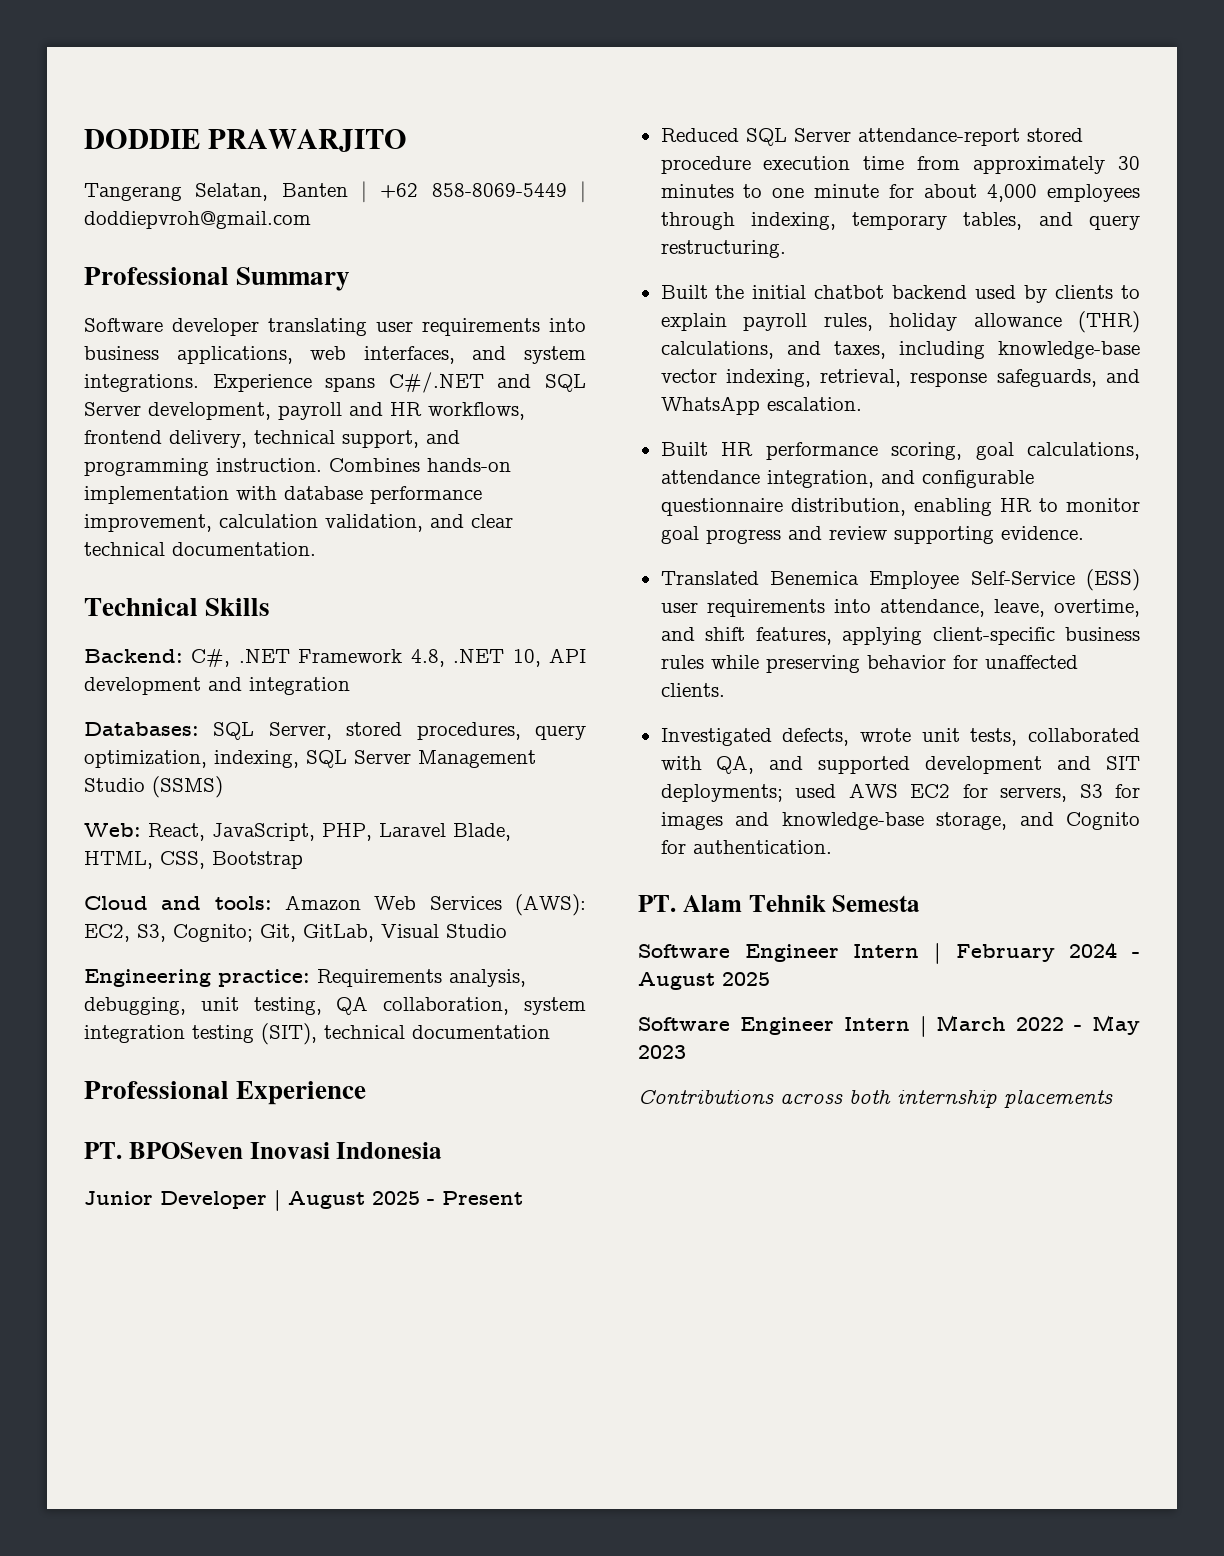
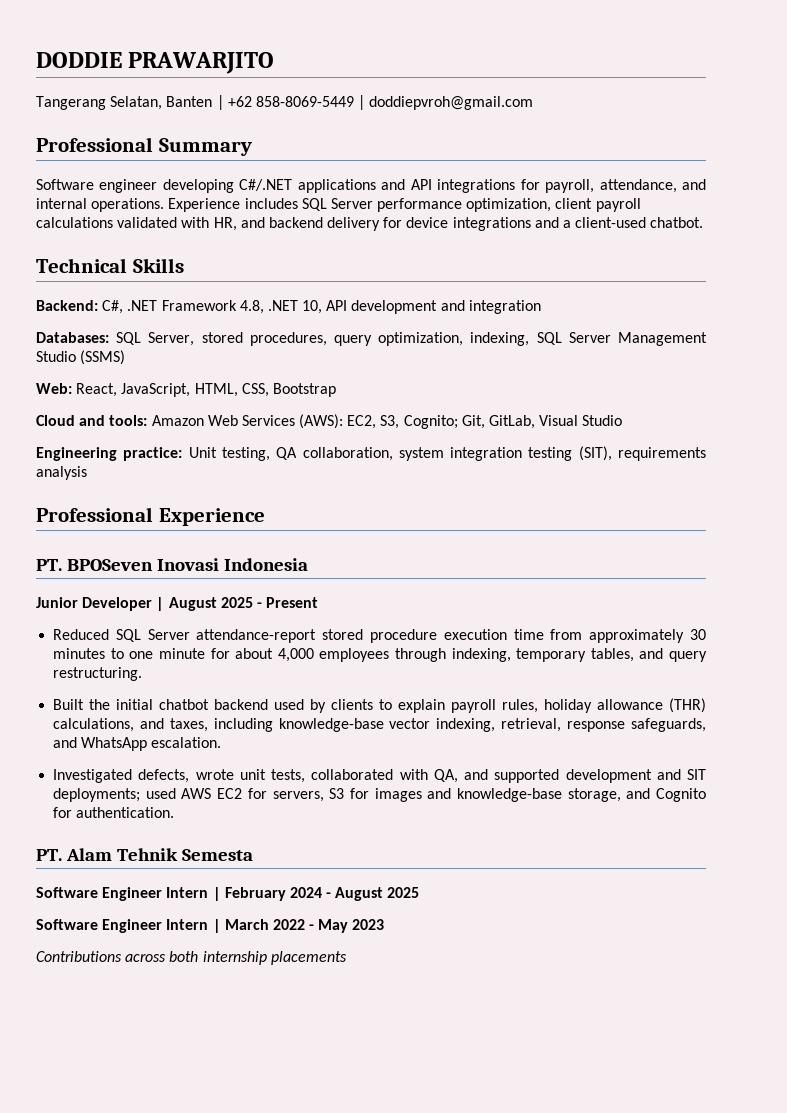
[172,318,586,336] [84,346,586,364] [84,372,586,393] [84,402,525,420] [84,430,460,448] [84,458,511,476] [84,486,482,504] [84,514,513,532] [84,542,316,556] developer translating user requirements into business applications, web interfaces, and system integrations. Experience spans C#/.NET and SQL Server development, payroll and HR workflows, frontend delivery, technical support, and programming instruction. Combines hands-on implementation with database performance improvement, calculation validation, and clear technical documentation. -> [99,179,706,193] [36,198,641,212] [36,217,704,231] engineer developing C#/.NET applications and API integrations for payroll, attendance, and internal operations. Experience includes SQL Server performance optimization, client payroll calculations validated with HR, and backend delivery for device integrations and a client-used chatbot.
[322,823,511,841] PHP, Laravel Blade, -> (191, 390) none
[317,969,526,987] [84,997,239,1015] Requirements analysis, debugging, unit -> [188,447,217,458] Unit
[324,1025,550,1039] technical documentation -> [618,447,706,461] [36,466,87,480] requirements analysis
[660,442,1140,460] [660,470,1034,488] [660,498,1140,516] [660,526,1084,544] [660,569,1140,591] [660,599,1140,617] [660,627,1140,645] [660,655,1078,673] [660,683,725,697] // Built HR performance scoring, goal calculations, attendance integration, and configurable questionnaire distribution, enabling HR to monitor goal progress and review supporting evidence. // Translated Benemica Employee Self-Service (ESS) user requirements into attendance, leave, overtime, and shift features, applying client-specific business rules while preserving behavior for unaffected clients. -> (222, 742) none

